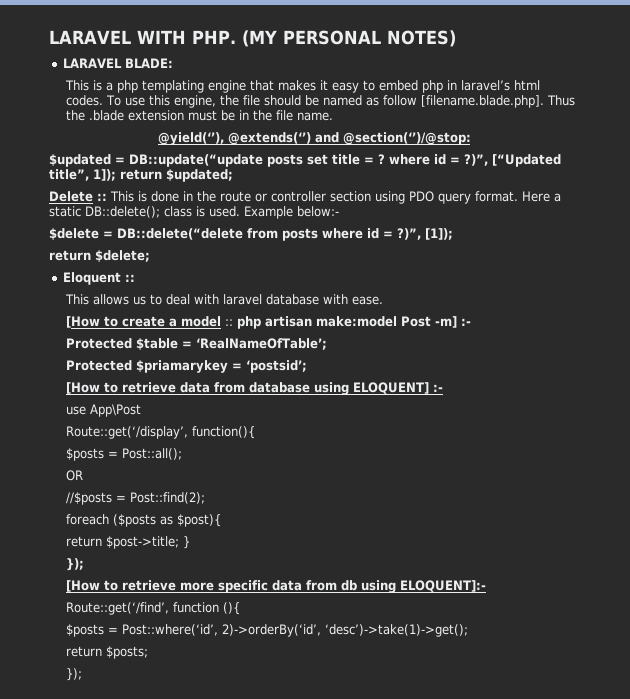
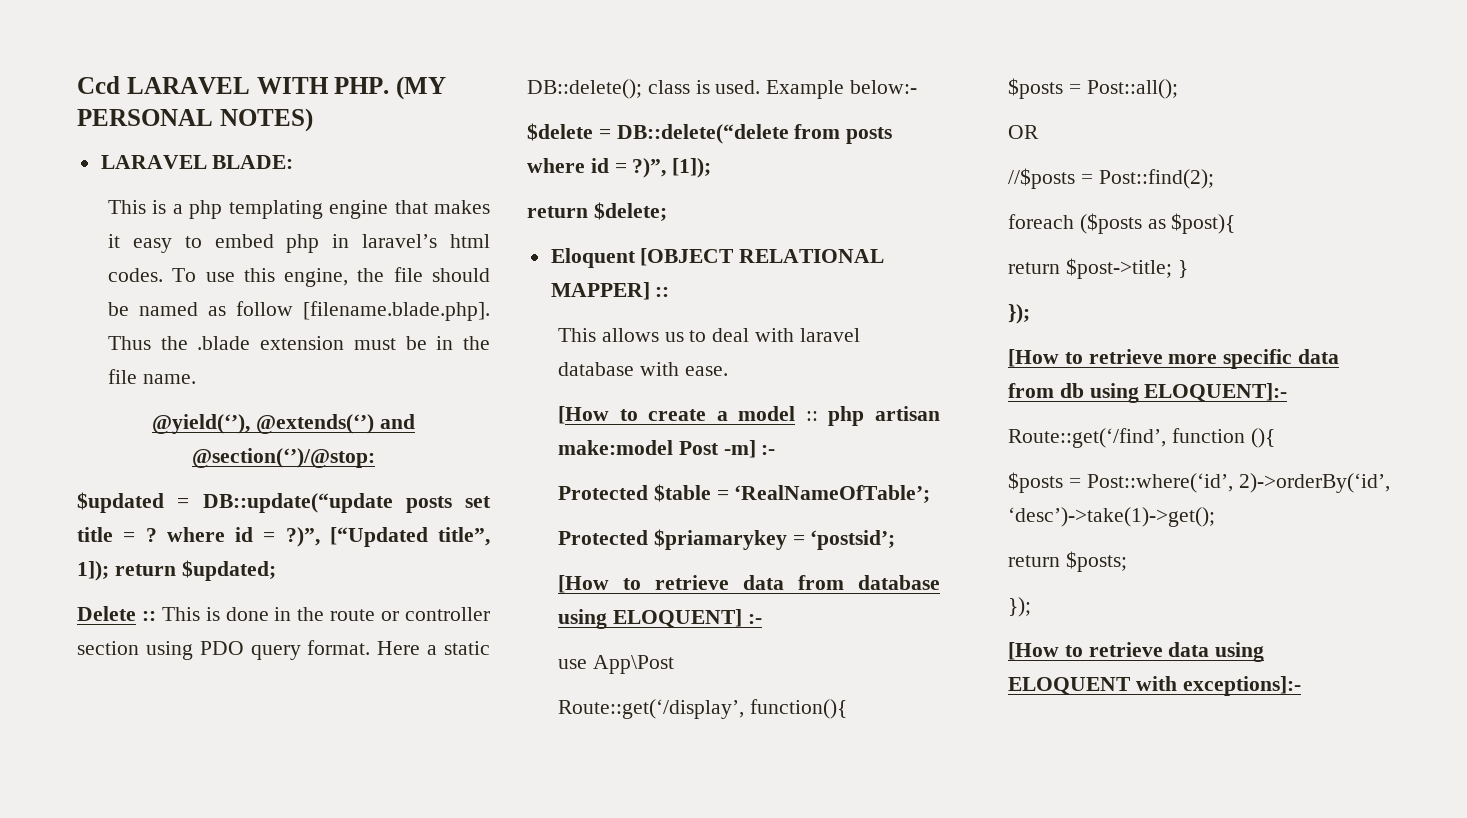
(49, 37) none -> [77,76,120,94] Ccd
(121, 278) none -> [640,248,885,266] [550,282,650,300] [OBJECT RELATIONAL MAPPER]
(82, 674) none -> [1007,642,1265,662] [1007,676,1301,696] // [How to retrieve data using ELOQUENT with exceptions]:-

